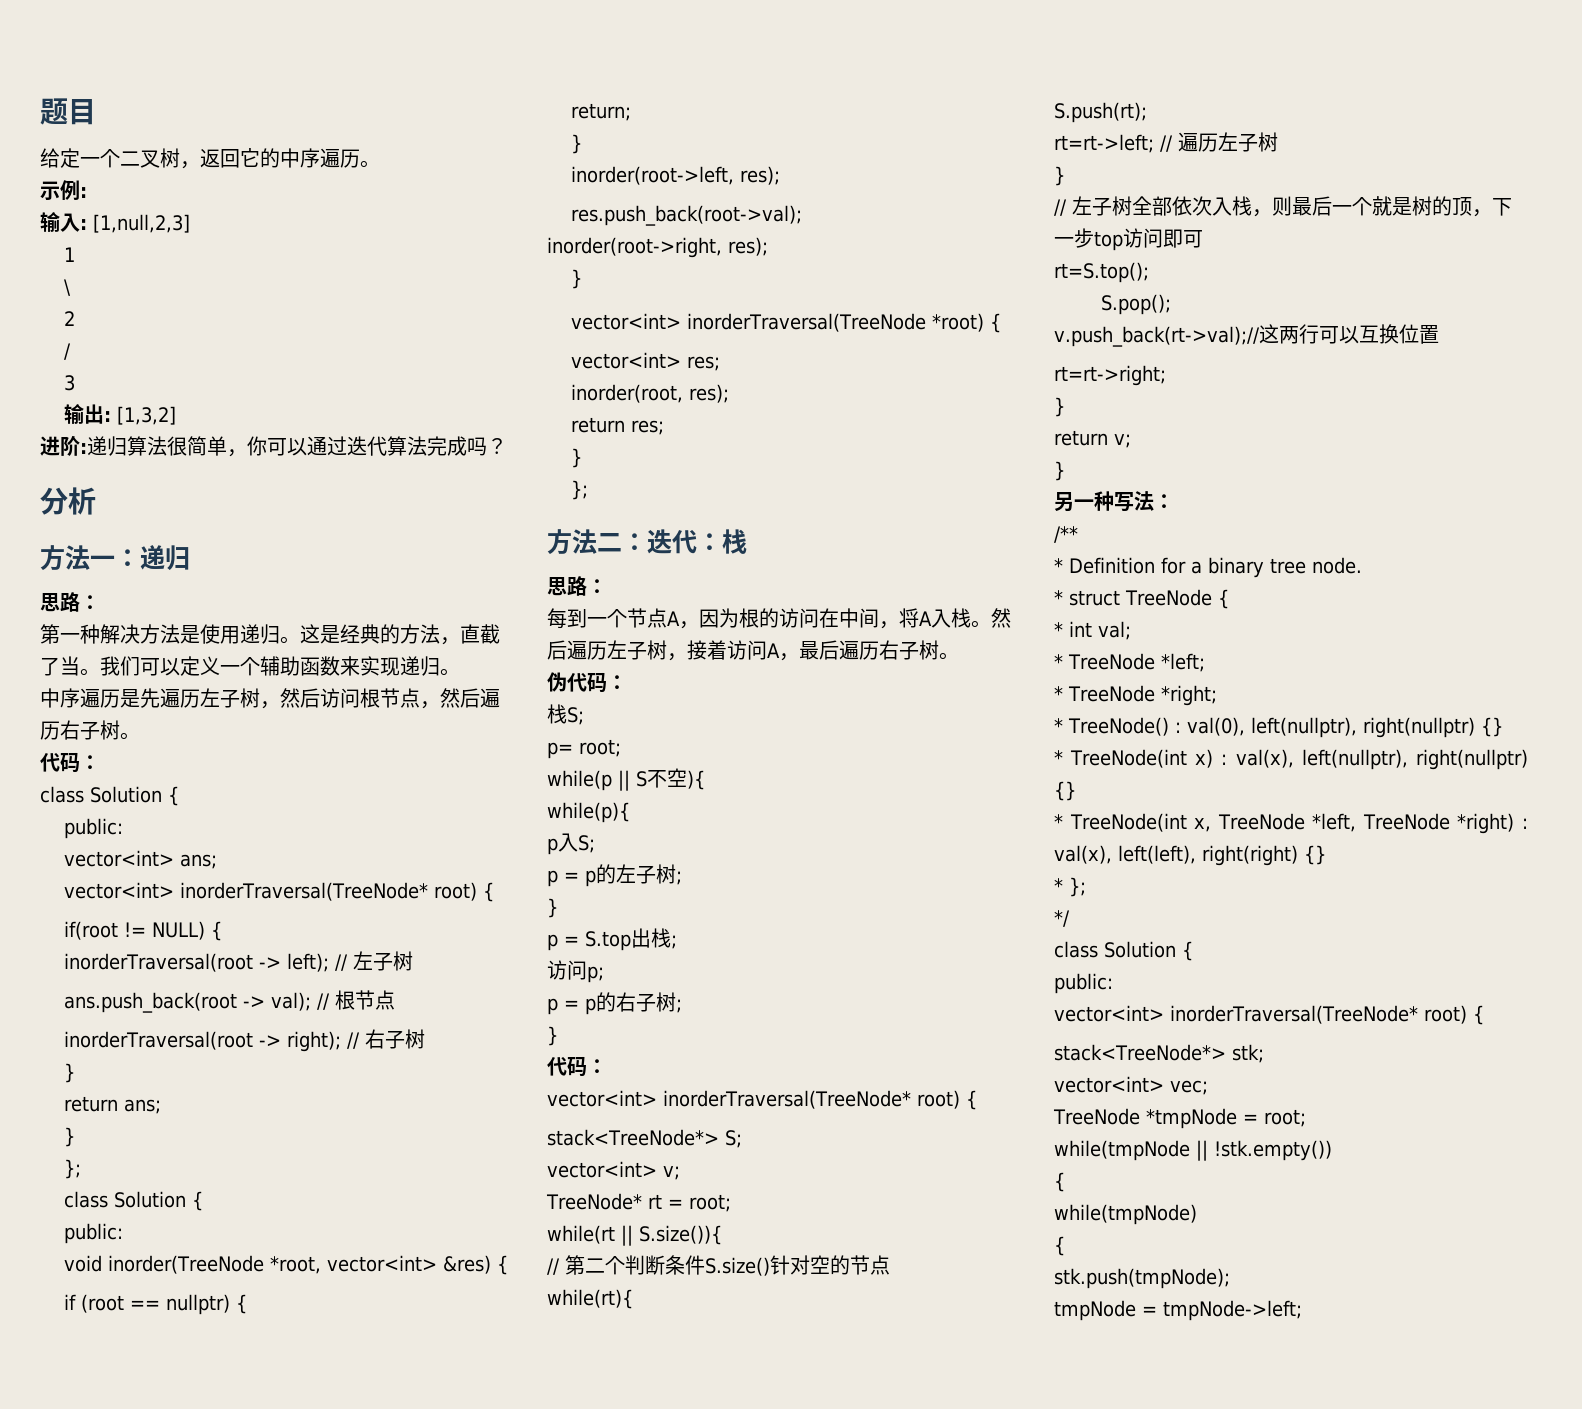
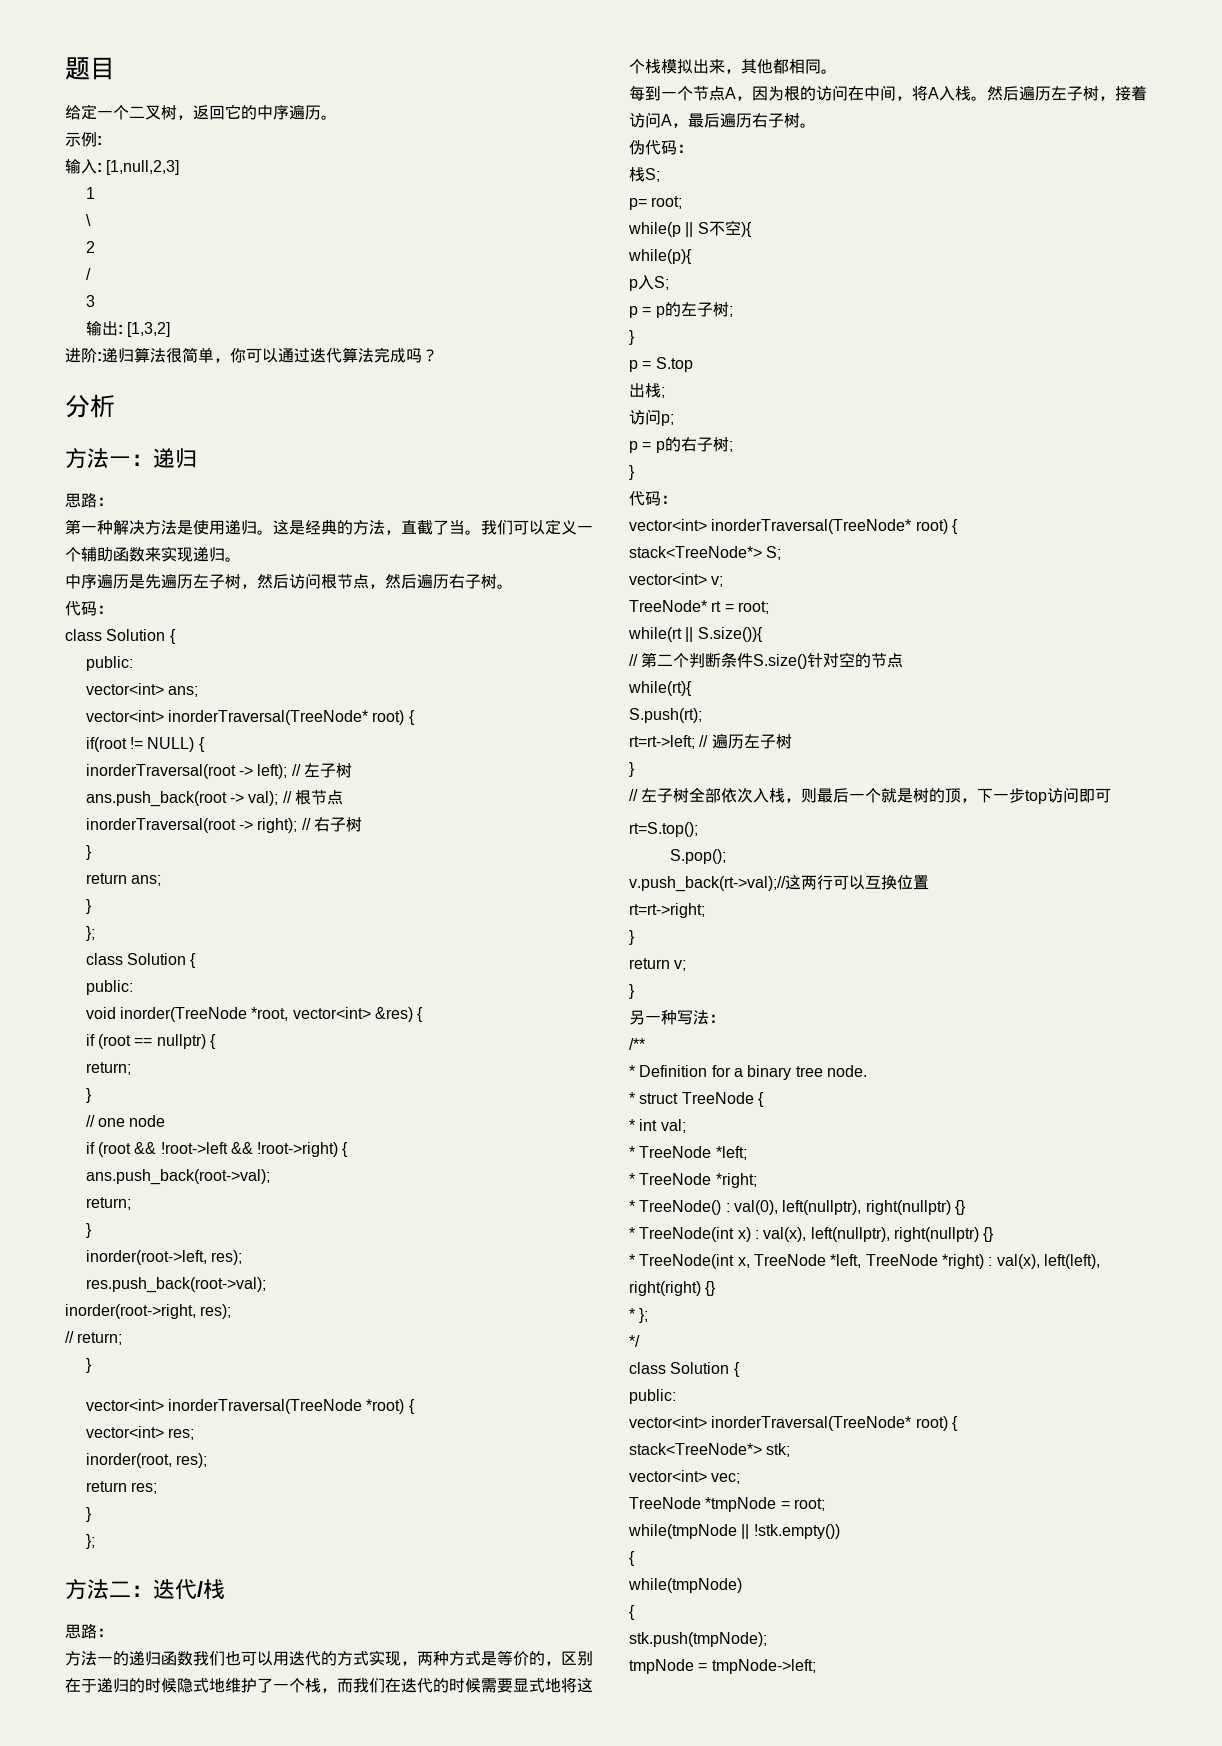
(582, 144) none -> [85,1115,166,1127] [85,1142,349,1157] [85,1169,270,1185] [85,1197,131,1210] [85,1223,92,1238] // // one node // if (root && !root->left && !root->right) { // ans.push_back(root->val); // return; // }
(768, 246) none -> [65,1331,123,1345] // // return;
[697,533,722,551] ： -> [197,1581,203,1597] /
(607, 586) none -> [65,1650,593,1666] [65,1677,593,1693] [629,59,837,74] // 方法一的递归函数我们也可以用迭代的方式实现，两种方式是等价的，区别在于递归的时候隐式地维护了一个栈，而我们在迭代的时候需要显式地将这个栈模拟出来，其他都相同。
(631, 941) none -> (693, 364) //

